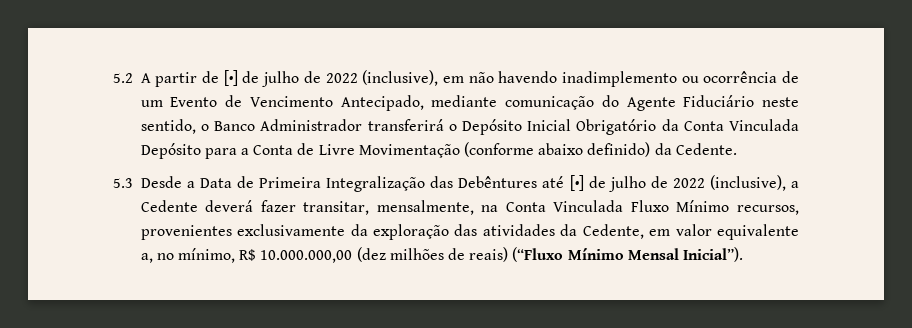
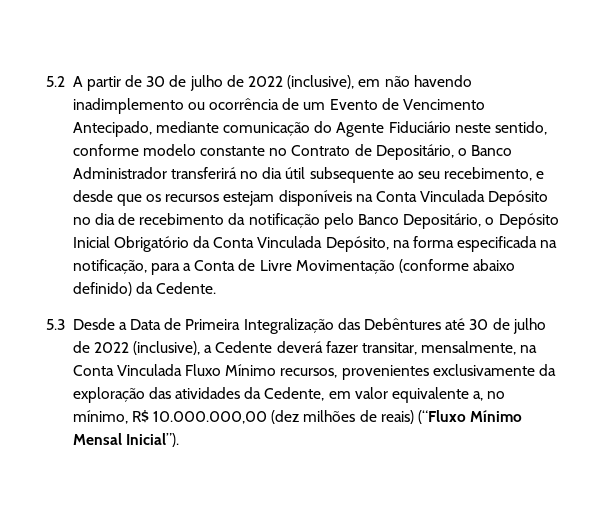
[223,70,238,86] [•] -> [146,76,166,87] 30
[200,119,444,131] o Banco Administrador transferirá -> [72,144,513,160] [72,167,545,183] [72,190,549,206] [72,213,482,229] conforme modelo constante no Contrato de Depositário, o Banco Administrador transferirá no dia útil subsequente ao seu recebimento, e desde que os recursos estejam disponíveis na Conta Vinculada Depósito no dia de recebimento da notificação pelo Banco Depositário,
[140,143,201,159] Depósito -> [325,236,558,252] [72,259,147,274] Depósito, na forma especificada na notificação,
[569,175,584,191] [•] -> [469,319,489,330] 30

